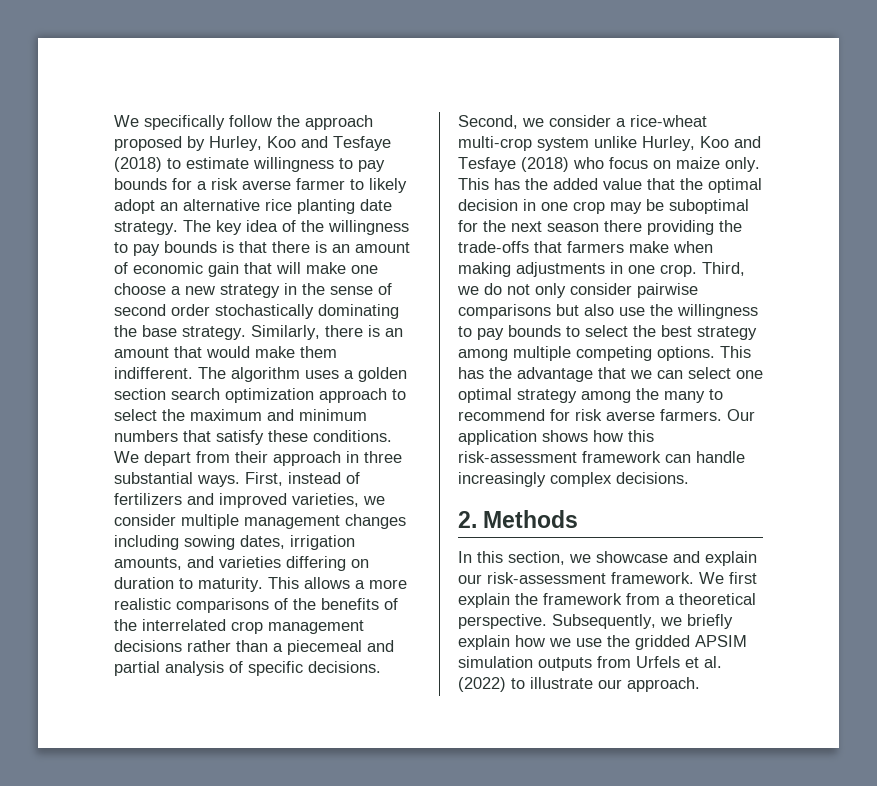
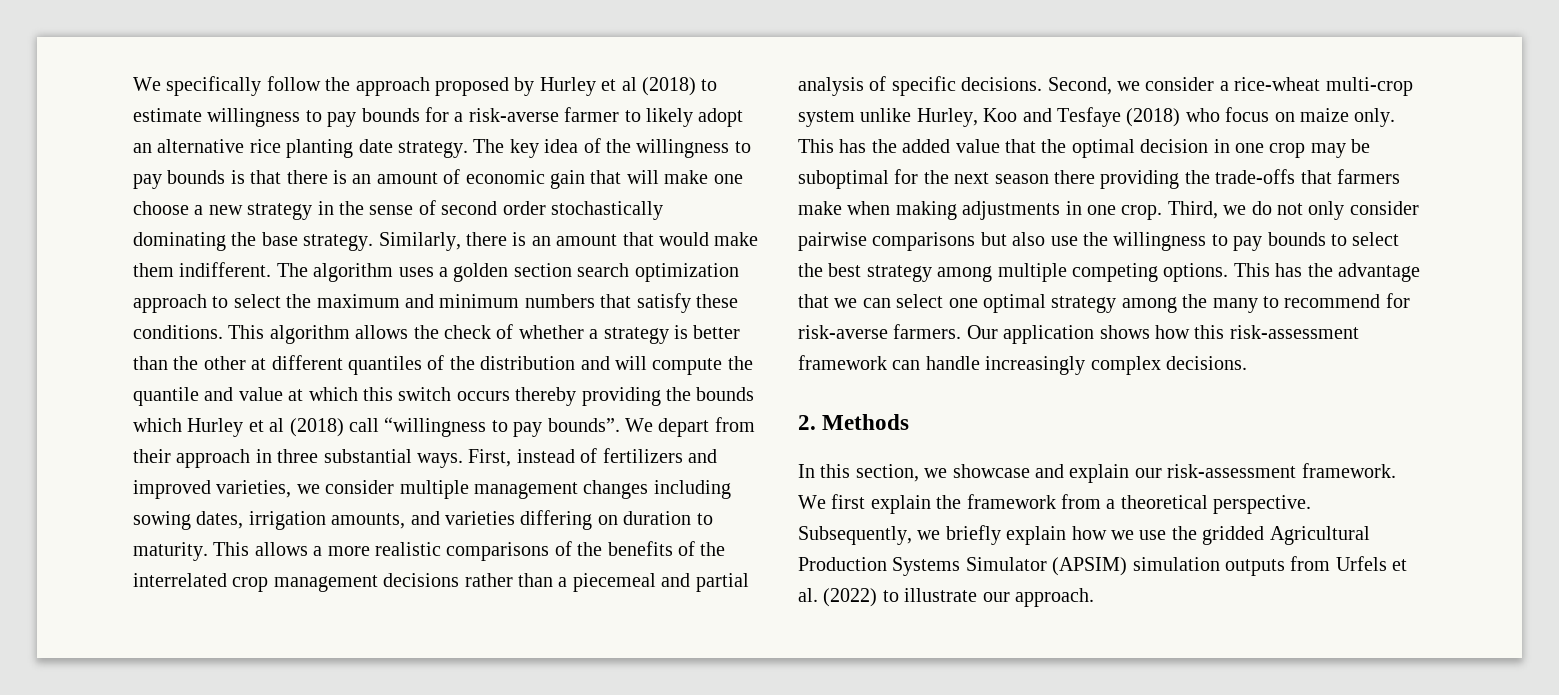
[209,136,391,151] Hurley, Koo and Tesfaye -> [539,77,637,96] Hurley et al
[211,178,291,190] risk averse -> [468,108,559,122] risk-averse
(392, 436) none -> [228,324,741,344] [133,355,753,375] [133,387,755,406] [133,417,620,437] This algorithm allows the check of whether a strategy is better than the other at different quantiles of the distribution and will compute the quantile and value at which this switch occurs thereby providing the bounds which Hurley et al (2018) call “willingness to pay bounds”.
[575,409,655,421] risk averse -> [798,325,888,339] risk-averse
[695,635,747,647] APSIM -> [1269,526,1370,545] [798,557,1128,576] Agricultural Production Systems Simulator (APSIM)

